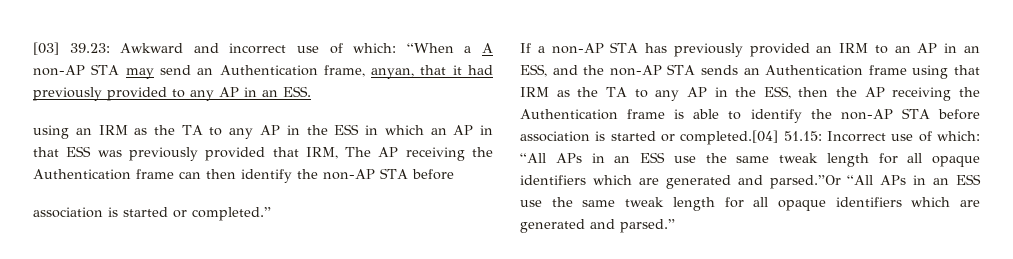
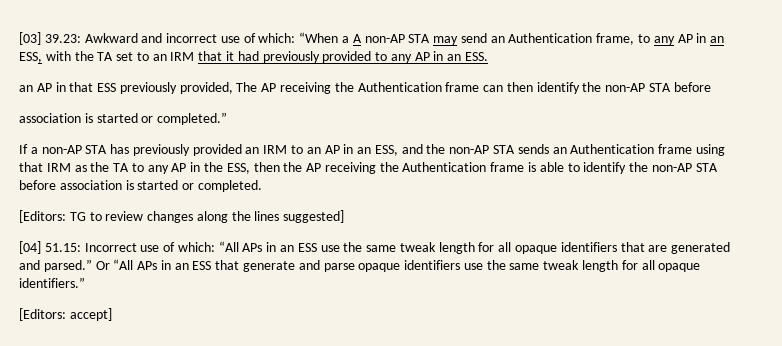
[371,68,415,79] anyan, -> [638,33,725,45] [19,51,195,63] to any AP in an ESS, with the TA set to an IRM
[33,124,424,139] using an IRM as the TA to any AP in the ESS in which -> (489, 56) none
[97,147,338,161] was previously provided that IRM, -> [119,82,233,94] previously provided,
[680,130,779,145] completed.[04] -> [197,180,262,192] [19,210,345,223] [19,241,41,254] completed. // [Editors: TG to review changes along the lines suggested] // [04]
[592,174,981,189] [520,197,980,211] [520,219,675,233] which are generated and parsed.”Or “All APs in an ESS use the same tweak length for all opaque identifiers which are generated and parsed.” -> [620,242,731,254] [19,259,701,272] [19,277,85,288] [19,308,112,321] that are generated and parsed.” Or “All APs in an ESS that generate and parse opaque identifiers use the same tweak length for all opaque identifiers.” // [Editors: accept]

